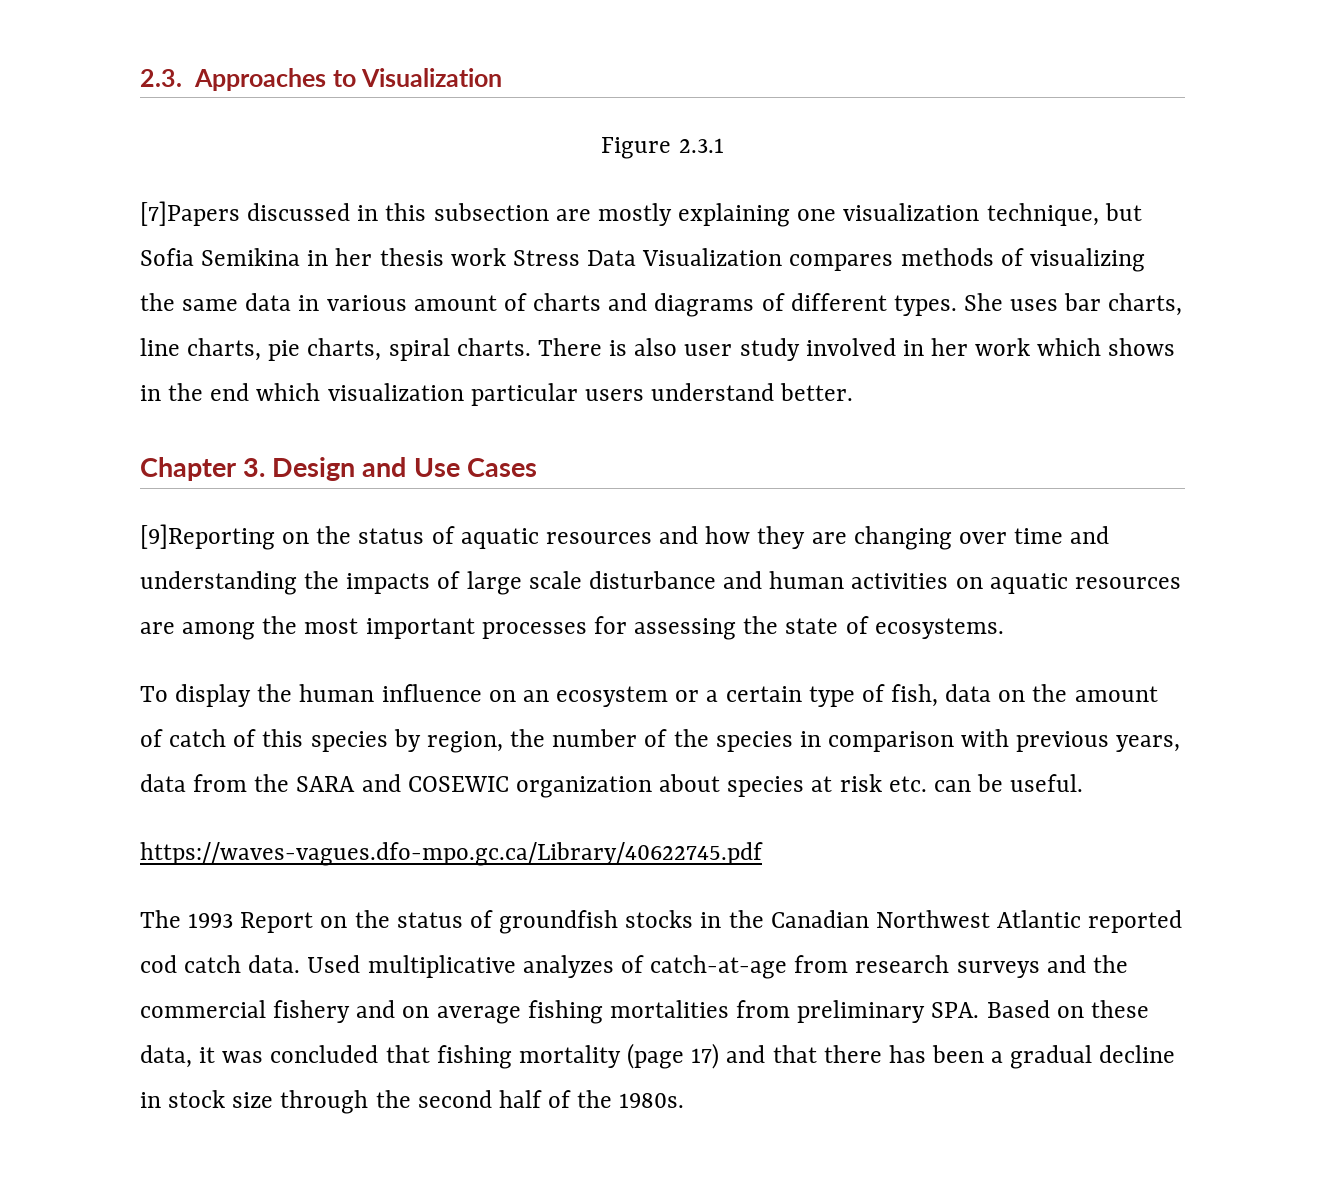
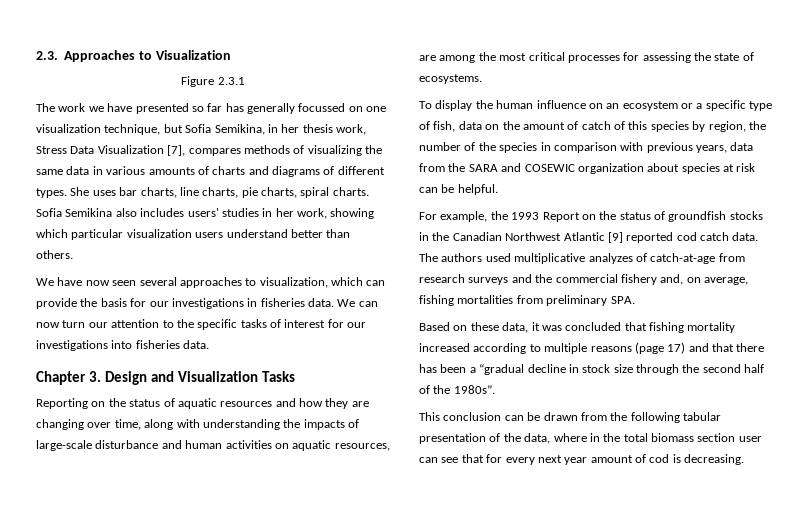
[140,201,791,227] [7]Papers discussed in this subsection are mostly explaining -> [36,103,363,114] The work we have presented so far has generally focussed on
[201,248,301,266] Semikina -> [214,124,265,135] Semikina,
[450,248,506,266] work -> [336,124,366,135] work,
(783, 257) none -> [167,145,186,156] [7],
[413,295,497,311] amount -> [148,167,195,175] amounts
[537,338,1176,361] [140,383,854,406] There is also user study involved in her work which shows in the end which visualization particular users understand better. -> [36,208,375,219] [36,229,351,240] [36,250,73,259] [36,277,386,288] [36,298,378,309] [36,319,367,330] [36,340,210,351] Sofia Semikina also includes users' studies in her work, showing which particular visualization users understand better than others. // We have now seen several approaches to visualization, which can provide the basis for our investigations in fisheries data. We can now turn our attention to the specific tasks of interest for our investigations into fisheries data.
[413,458,537,477] [140,524,275,550] Use Cases // [9]Reporting -> [177,371,295,382] [36,398,88,409] Visualization Tasks // Reporting
[1014,526,1110,544] time and -> [114,419,200,430] time, along with
[466,571,582,595] large scale -> [36,440,92,451] large-scale
[1074,577,1181,589] resources -> [334,443,390,451] resources,
[365,618,475,639] important -> [528,52,565,61] critical
[725,686,802,702] certain -> [705,100,746,111] specific
[888,774,1084,792] [140,842,763,866] [140,910,181,928] etc. can be useful. // https://waves-vagues.dfo-mpo.gc.ca/Library/40622745.pdf // The -> [419,184,498,195] [419,211,508,222] can be helpful. // For example, the
(1082, 919) none -> [607,232,623,243] [9]
[307,955,361,973] Used -> [419,253,511,262] The authors used
[356,1000,521,1024] and on average -> [660,274,748,285] and, on average,
(980, 1010) none -> (635, 300) //
(621, 1056) none -> [419,343,632,354] increased according to multiple reasons
[1010,1045,1093,1069] gradual -> [479,364,525,375] “gradual
[619,1093,685,1108] 1980s. -> [453,385,495,394] [419,412,721,423] [419,433,762,444] [419,454,745,465] 1980s”. // This conclusion can be drawn from the following tabular presentation of the data, where in the total biomass section user can see that for every next year amount of cod is decreasing.

